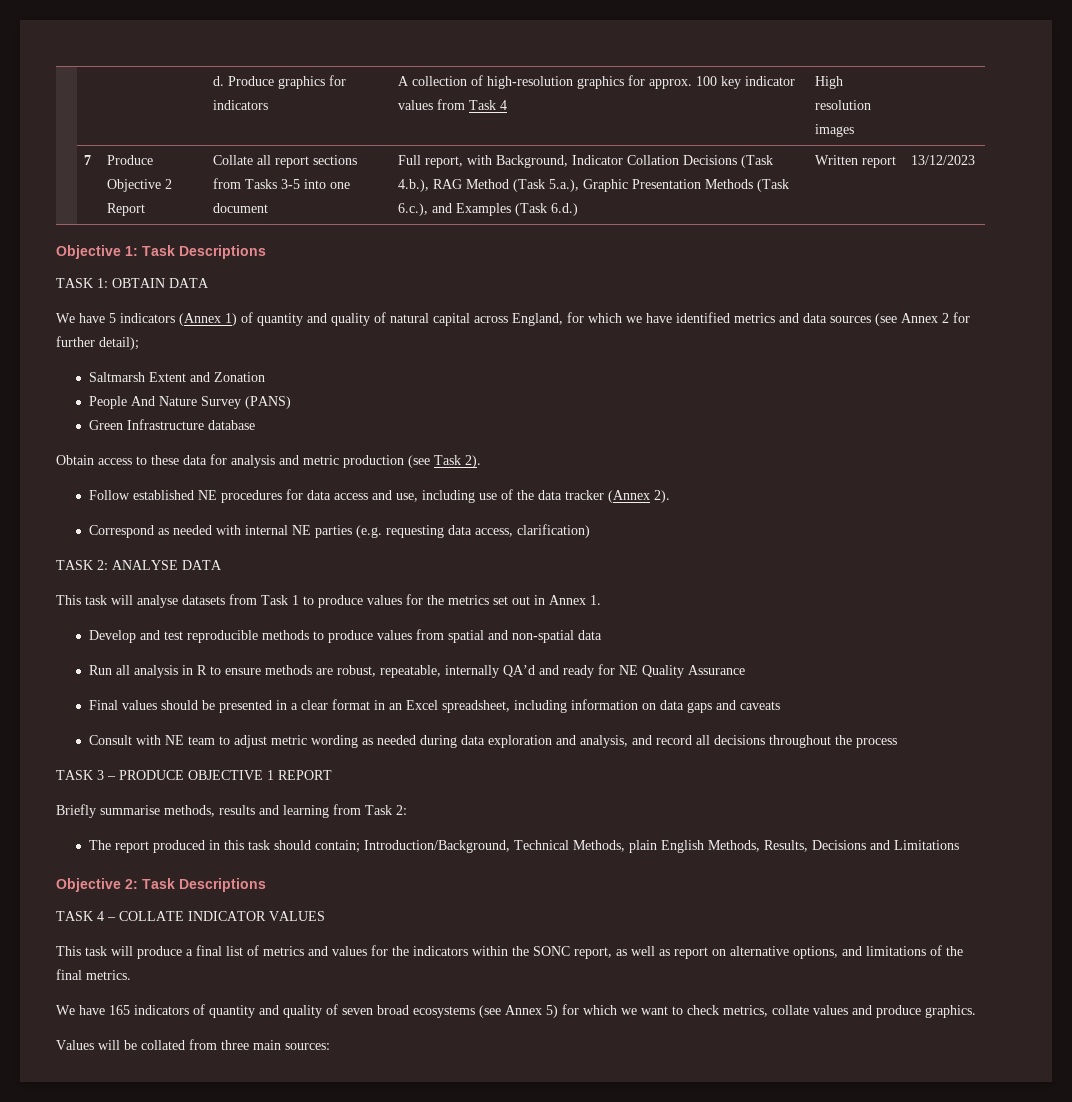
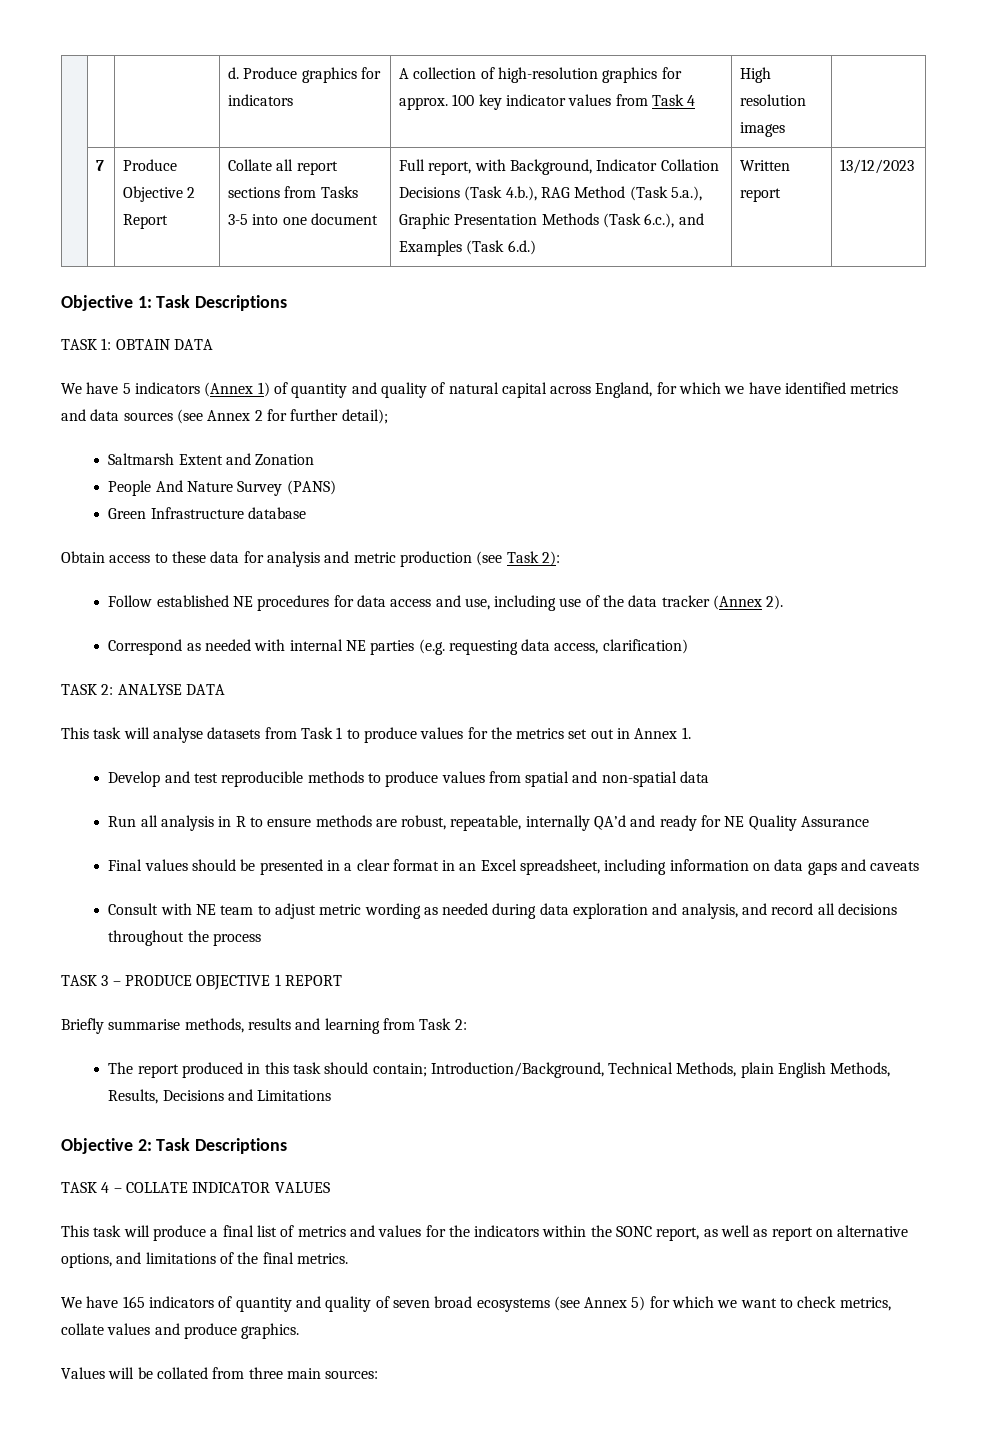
[465,455,481,468] 2). -> [541,551,560,566] 2):

